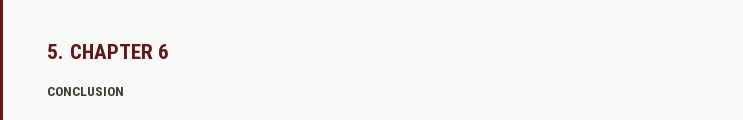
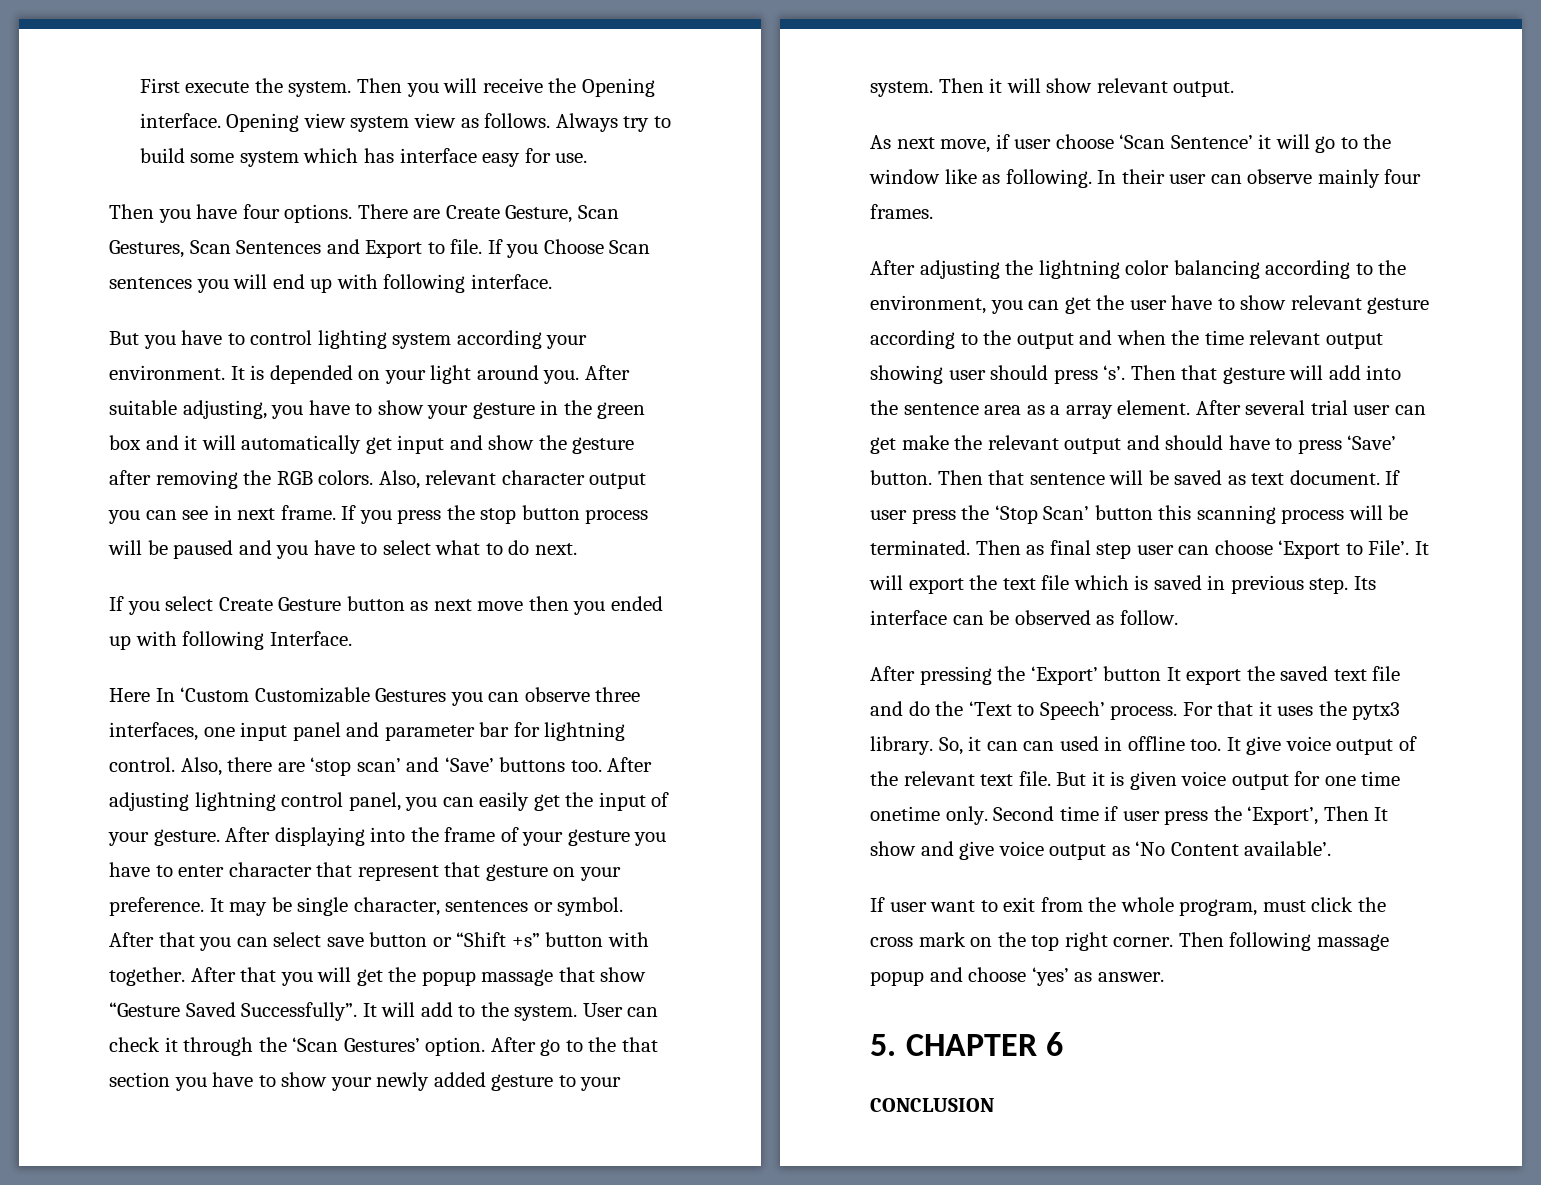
(47, 51) none -> [139,78,655,97] [139,113,671,132] [139,148,588,167] [109,204,619,223] [109,239,651,258] [109,274,552,293] [109,330,588,349] [109,365,630,384] [109,400,646,419] [109,435,635,454] [109,470,647,489] [108,505,649,524] [108,540,577,559] [109,596,663,615] [109,631,352,650] [109,687,641,706] [109,722,626,741] [109,757,653,776] [109,792,670,811] [108,827,667,846] [109,862,621,881] [109,897,624,916] [109,932,649,951] [109,967,647,986] [109,1002,659,1021] [109,1037,658,1056] [109,1072,622,1091] [870,78,1235,97] [870,134,1392,153] [869,169,1422,188] [870,204,933,219] [870,260,1407,279] [870,295,1430,314] [870,330,1383,349] [870,365,1402,384] [870,400,1426,419] [870,435,1397,454] [870,470,1401,485] [870,505,1409,524] [870,540,1429,559] [869,575,1376,594] [870,610,1178,625] [870,666,1401,685] [870,701,1401,720] [870,736,1417,755] [870,771,1401,790] [870,806,1389,825] [870,841,1332,860] [870,897,1386,916] [870,932,1389,951] [870,967,1164,986] First execute the system. Then you will receive the Opening interface. Opening view system view as follows. Always try to build some system which has interface easy for use. // Then you have four options. There are Create Gesture, Scan Gestures, Scan Sentences and Export to file. If you Choose Scan sentences you will end up with following interface. // But you have to control lighting system according your environment. It is depended on your light around you. After suitable adjusting, you have to show your gesture in the green box and it will automatically get input and show the gesture after removing the RGB colors. Also, relevant character output you can see in next frame. If you press the stop button process will be paused and you have to select what to do next. // If you select Create Gesture button as next move then you ended up with following Interface. // Here In ‘Custom Customizable Gestures you can observe three interfaces, one input panel and parameter bar for lightning control. Also, there are ‘stop scan’ and ‘Save’ buttons too. After adjusting lightning control panel, you can easily get the input of your gesture. After displaying into the frame of your gesture you have to enter character that represent that gesture on your preference. It may be single character, sentences or symbol. After that you can select save button or “Shift +s” button with together. After that you will get the popup massage that show “Gesture Saved Successfully”. It will add to the system. User can check it through the ‘Scan Gestures’ option. After go to the that section you have to show your newly added gesture to your system. Then it will show relevant output. // As next move, if user choose ‘Scan Sentence’ it will go to the window like as following. In their user can observe mainly four frames. // After adjusting the lightning color balancing according to the environment, you can get the user have to show relevant gesture according to the output and when the time relevant output showing user should press ‘s’. Then that gesture will add into the sentence area as a array element. After several trial user can get make the relevant output and should have to press ‘Save’ button. Then that sentence will be saved as text document. If user press the ‘Stop Scan’ button this scanning process will be terminated. Then as final step user can choose ‘Export to File’. It will export the text file which is saved in previous step. Its interface can be observed as follow. // After pressing the ‘Export’ button It export the saved text file and do the ‘Text to Speech’ process. For that it uses the pytx3 library. So, it can can used in offline too. It give voice output of the relevant text file. But it is given voice output for one time onetime only. Second time if user press the ‘Export’, Then It show and give voice output as ‘No Content available’. // If user want to exit from the whole program, must click the cross mark on the top right corner. Then following massage popup and choose ‘yes’ as answer. //

